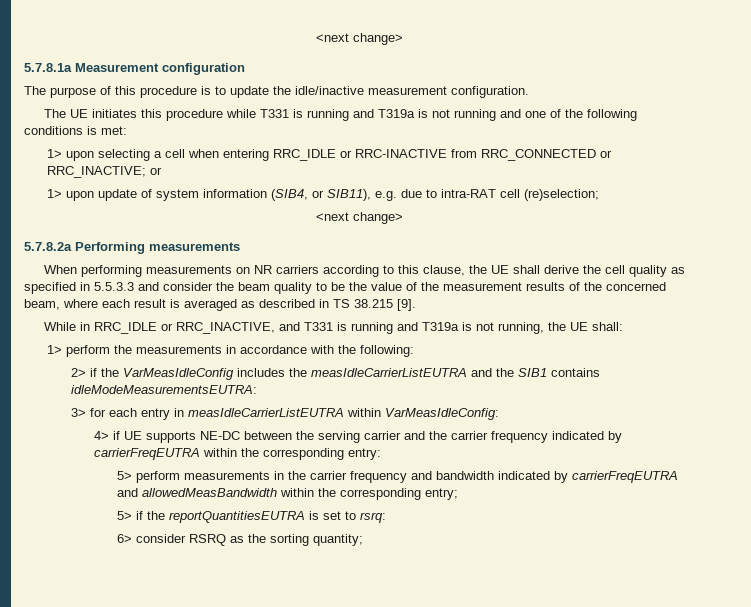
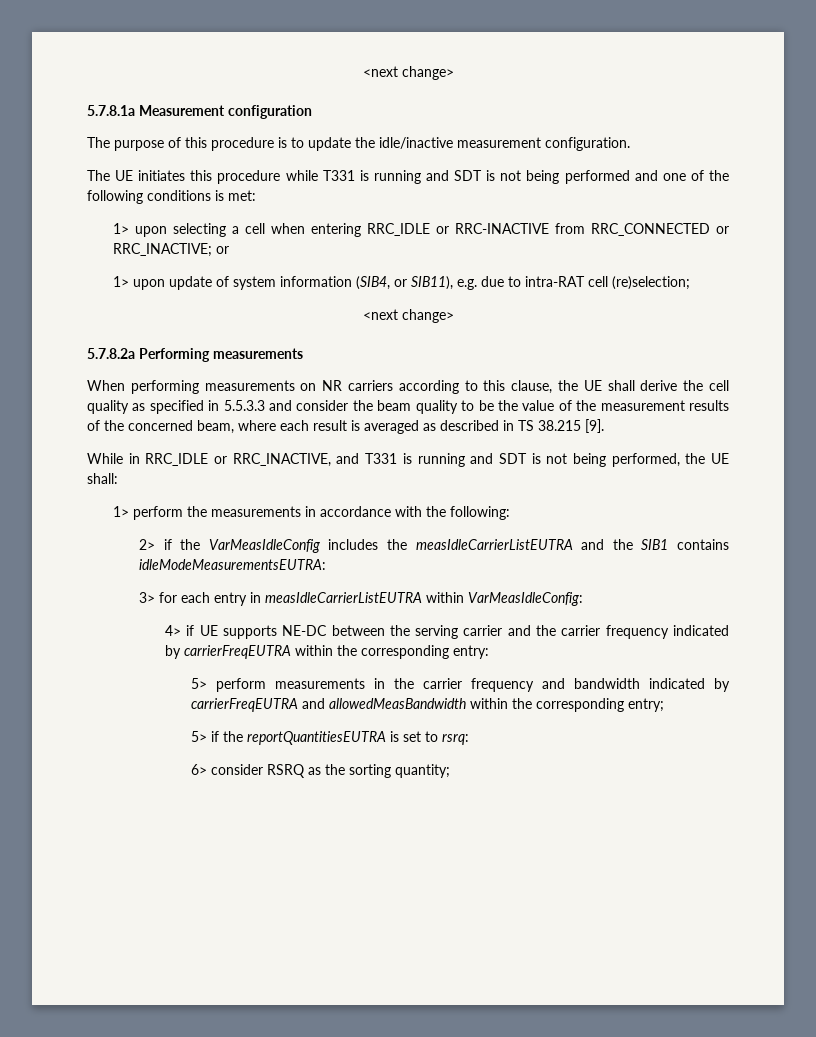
[377,109,496,121] T319a is not running -> [454,170,630,184] SDT is not being performed
[421,322,544,334] T319a is not running, -> [498,453,680,467] SDT is not being performed,

